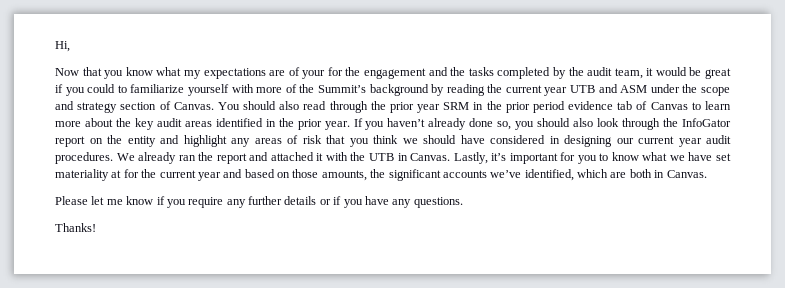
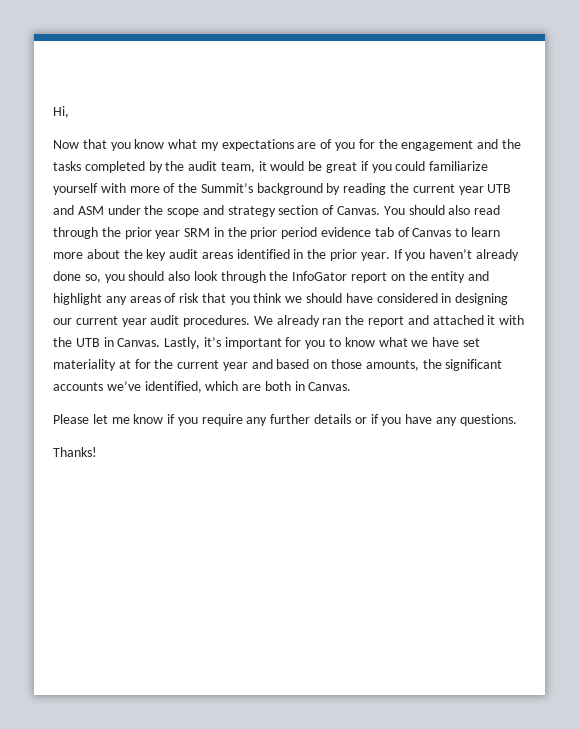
[302,70,326,79] your -> [335,142,356,151] you
[117,85,127,93] to -> (426, 166) none

